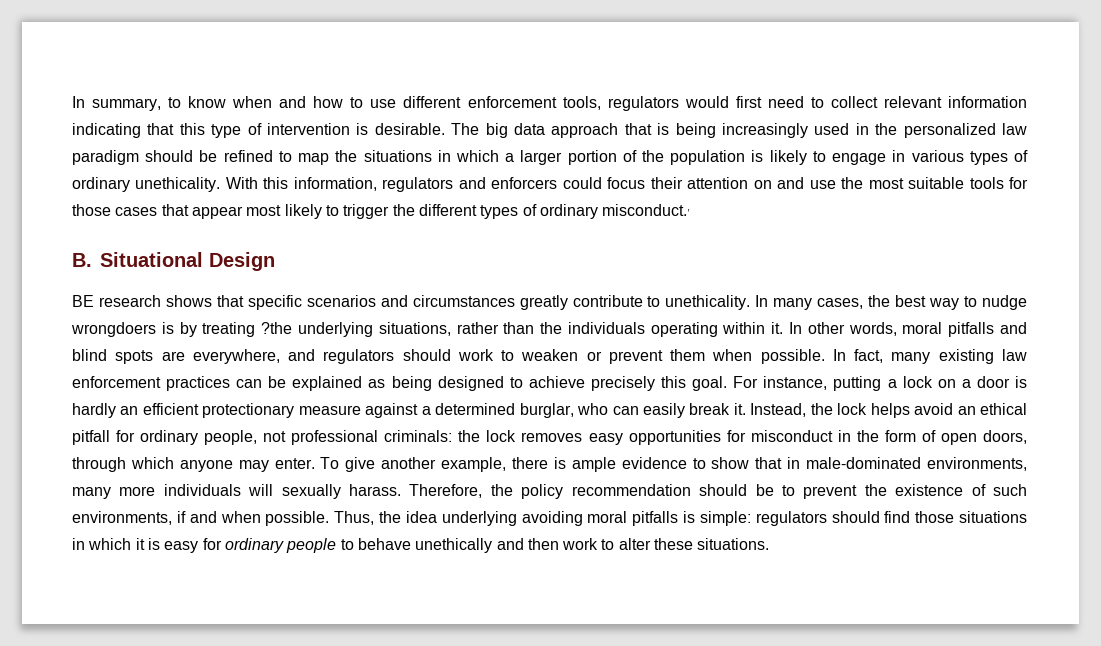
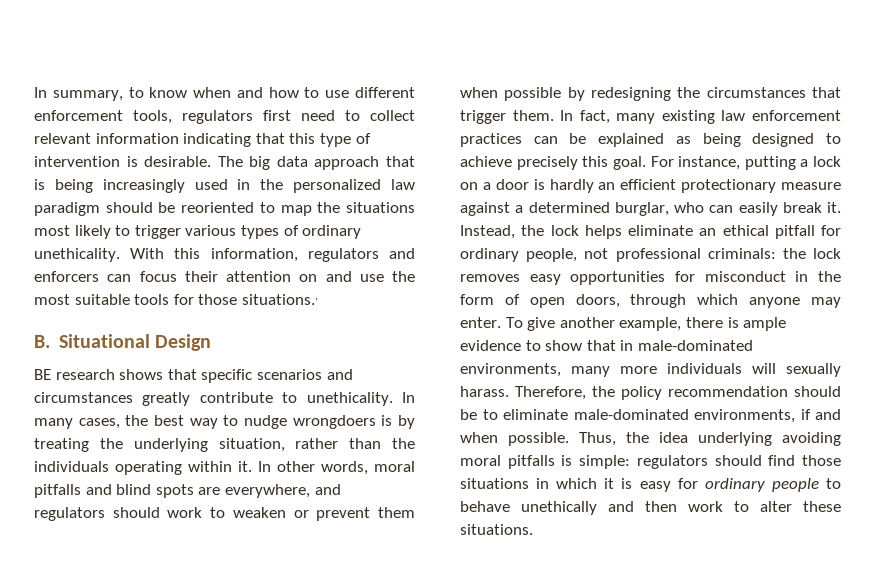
[684,96,729,108] would -> (253, 117) none
[223,150,273,162] refined -> [181,202,255,213] reoriented
[437,150,906,165] in which a larger portion of the population is likely to engage in -> [34,225,181,239] most likely to trigger
[562,177,602,189] could -> [107,274,132,282] can
[115,204,691,219] cases that appear most likely to trigger the different types of ordinary misconduct., -> [241,294,318,305] situations.,
[261,322,451,337] ?the underlying situations, -> [99,438,285,452] the underlying situation,
[760,349,825,364] possible. -> [504,87,841,101] [460,110,554,124] possible by redesigning the circumstances that trigger them.
[914,403,954,415] avoid -> [628,225,693,236] eliminate
[803,484,1027,499] prevent the existence of such -> [503,409,689,420] eliminate male-dominated

